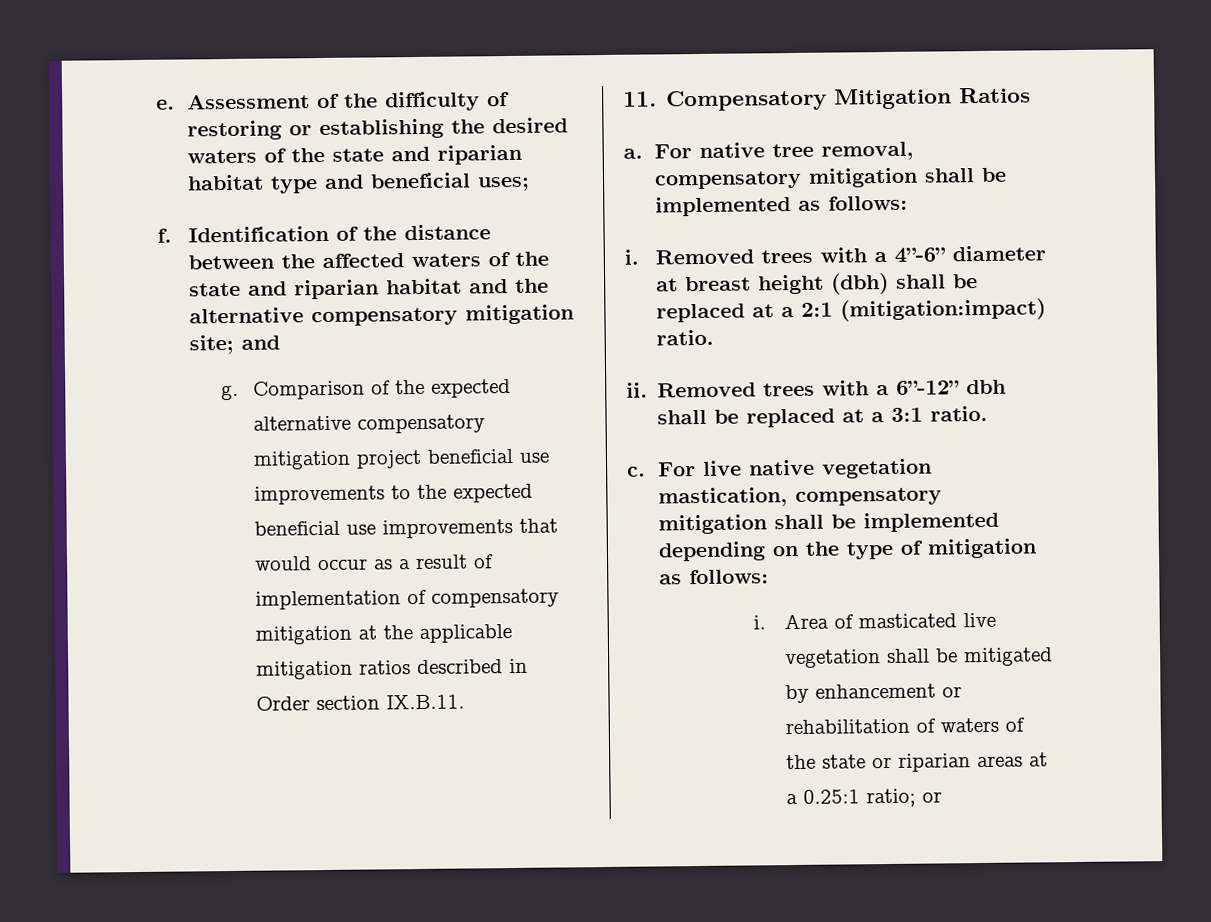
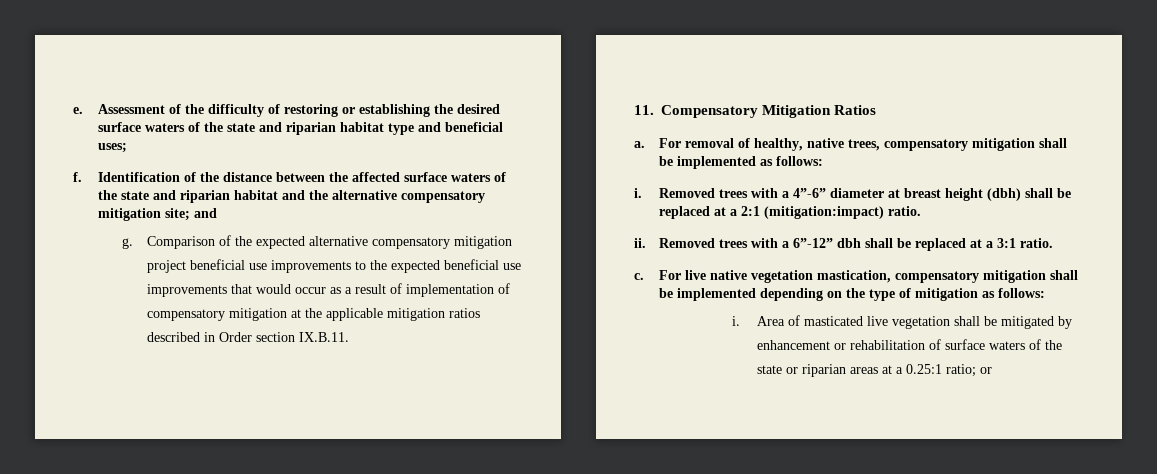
(569, 125) none -> [97,122,141,132] surface
(405, 260) none -> [403,172,447,182] surface
[699,141,915,161] native tree removal, -> [684,138,880,151] removal of healthy, native trees,
(936, 725) none -> [944,339,985,350] surface

